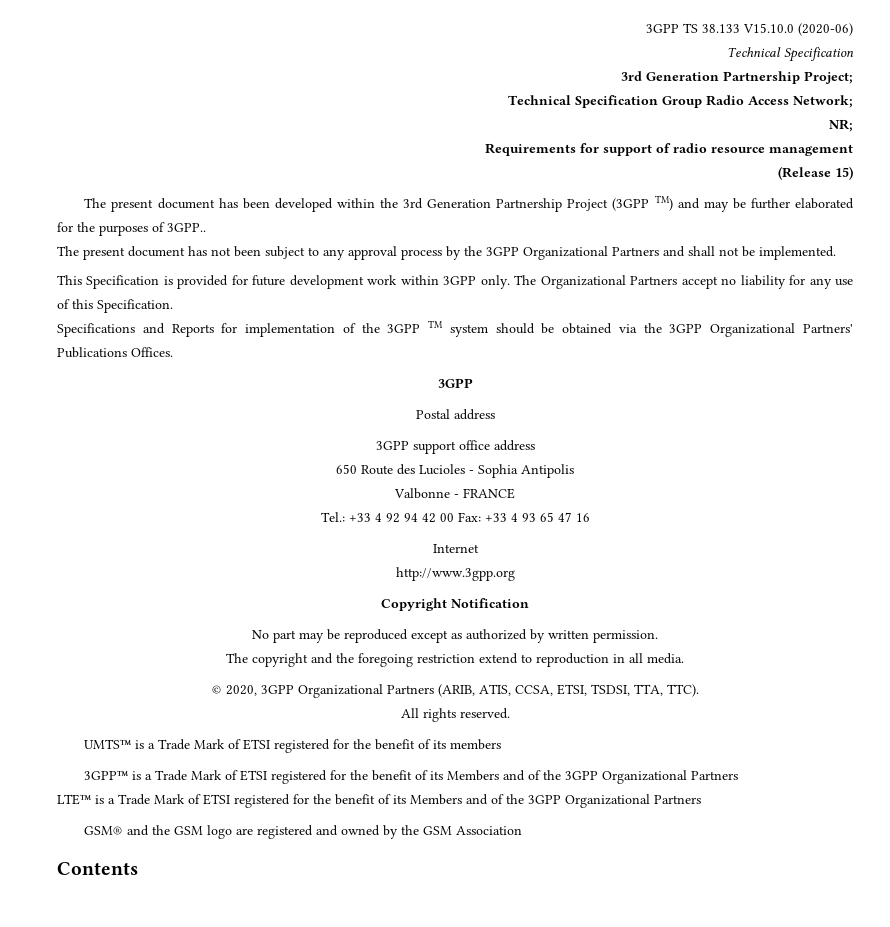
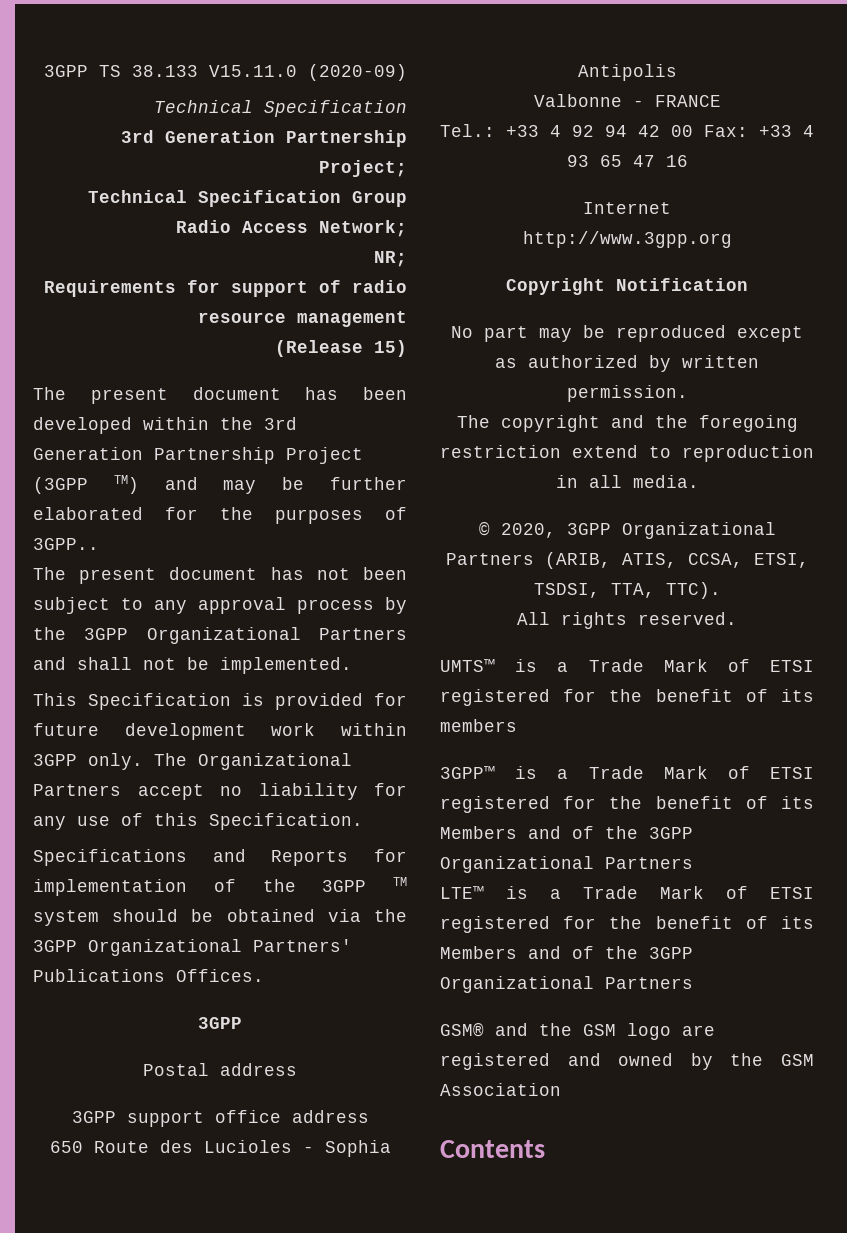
[743,23,853,36] V15.10.0 (2020-06) -> [209,64,407,81] V15.11.0 (2020-09)

